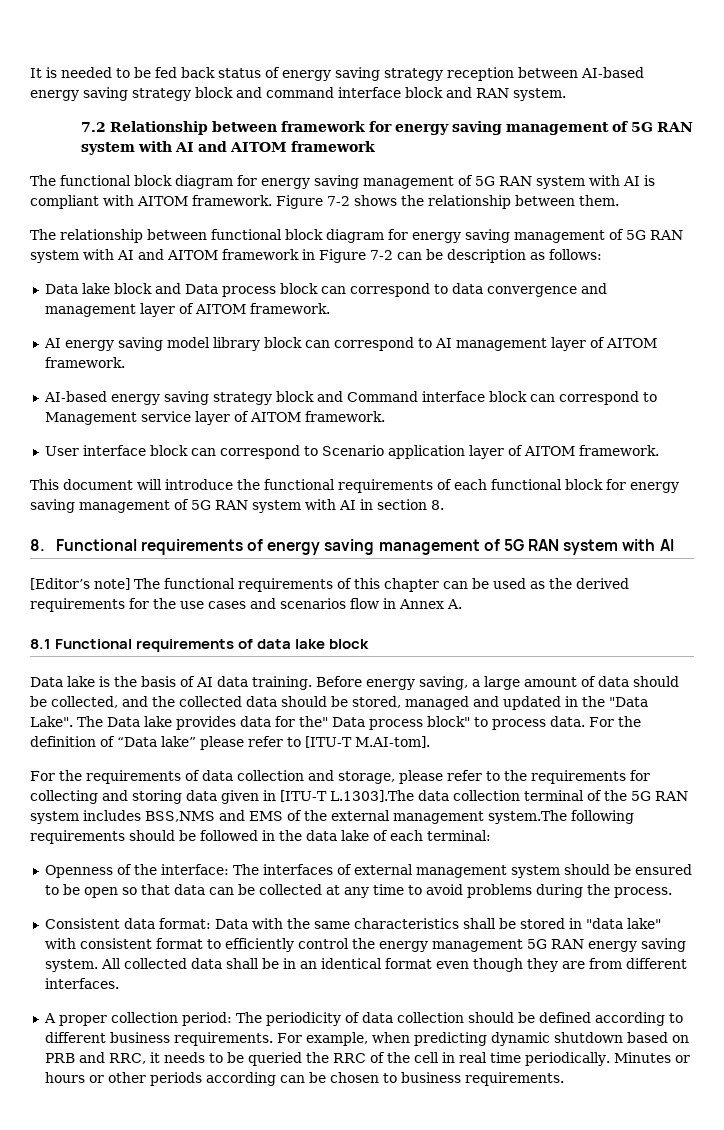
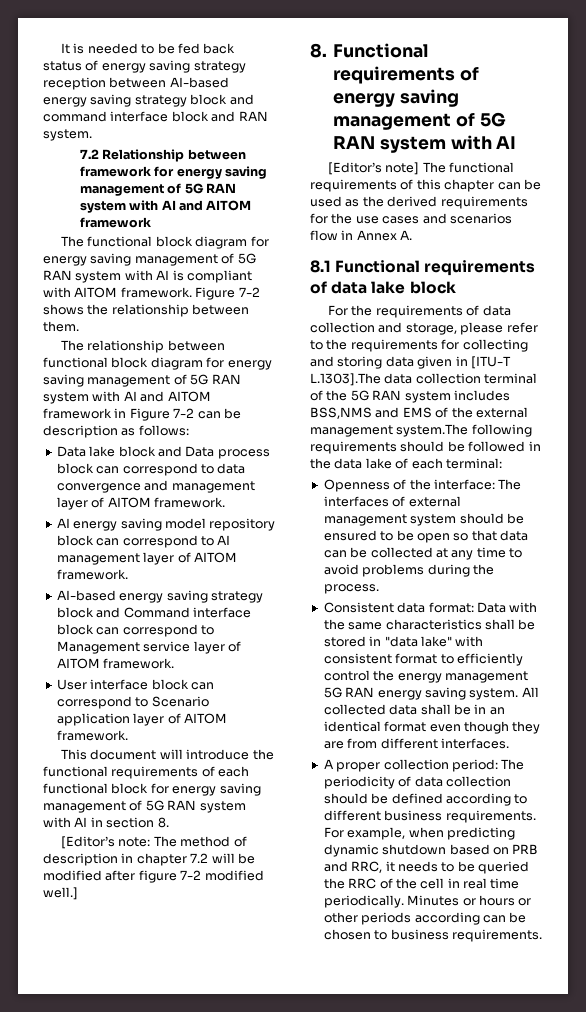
[212,337,260,351] library -> [209,518,276,531] repository
(444, 505) none -> [60,836,247,849] [43,853,255,866] [43,870,264,883] [43,887,78,900] // [Editor’s note: The method of description in chapter 7.2 will be modified after figure 7-2 modified well.]
[30,676,679,690] [30,696,648,710] [30,716,641,730] [30,736,430,750] // Data lake is the basis of AI data training. Before energy saving, a large amount of data should be collected, and the collected data should be stored, managed and updated in the "Data Lake". The Data lake provides data for the" Data process block" to process data. For the definition of “Data lake” please refer to [ITU-T M.AI-tom]. -> (456, 287) none

